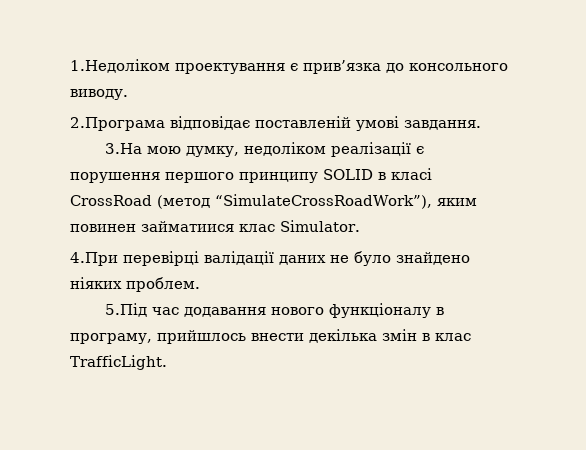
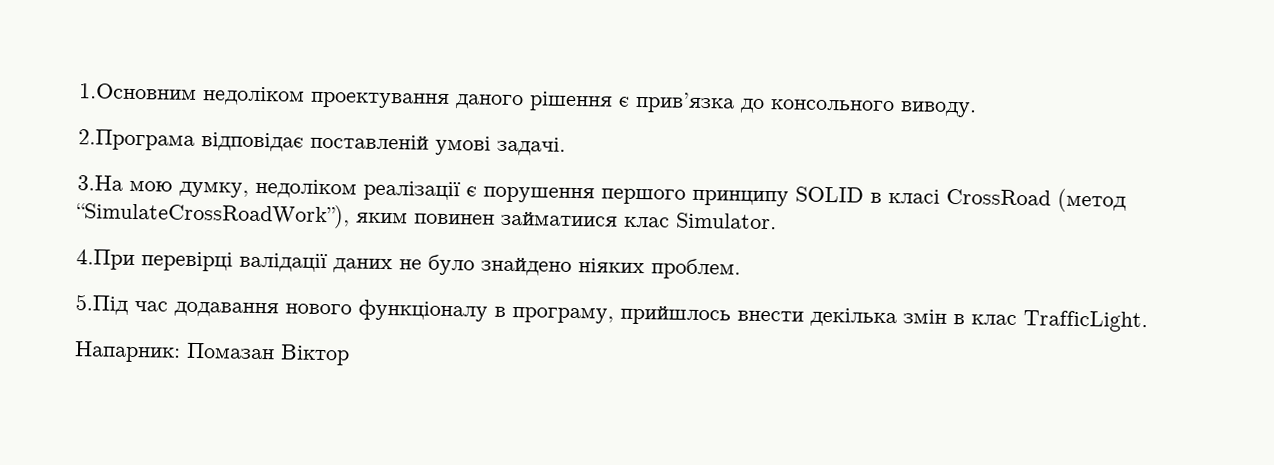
[70,59,285,74] 1.Недоліком проектування -> [79,83,613,112] 1.Основним недоліком проектування даного рішення
[404,120,481,130] завдання. -> [497,136,566,156] задачі.
(167, 362) none -> [74,341,350,366] // Напарник: Помазан Віктор

